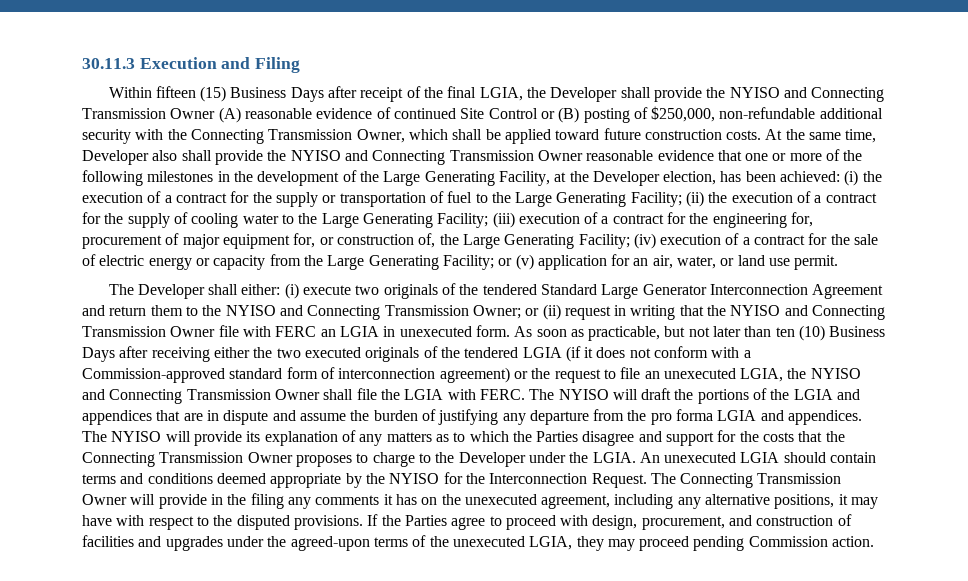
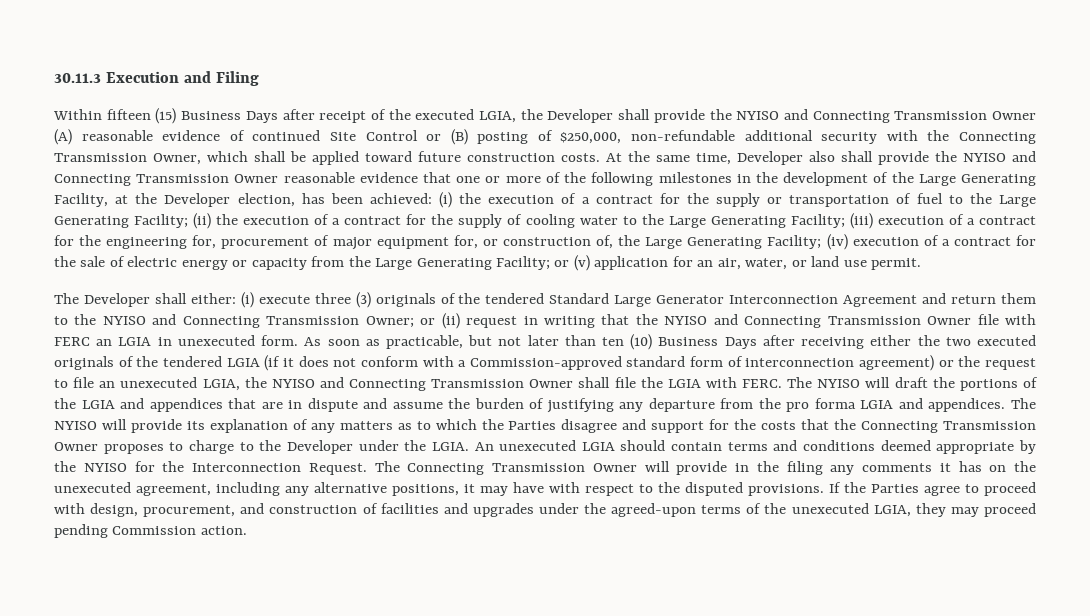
[447,86,477,98] final -> [415,109,475,120] executed
[355,285,380,295] two -> [314,292,371,308] three (3)

